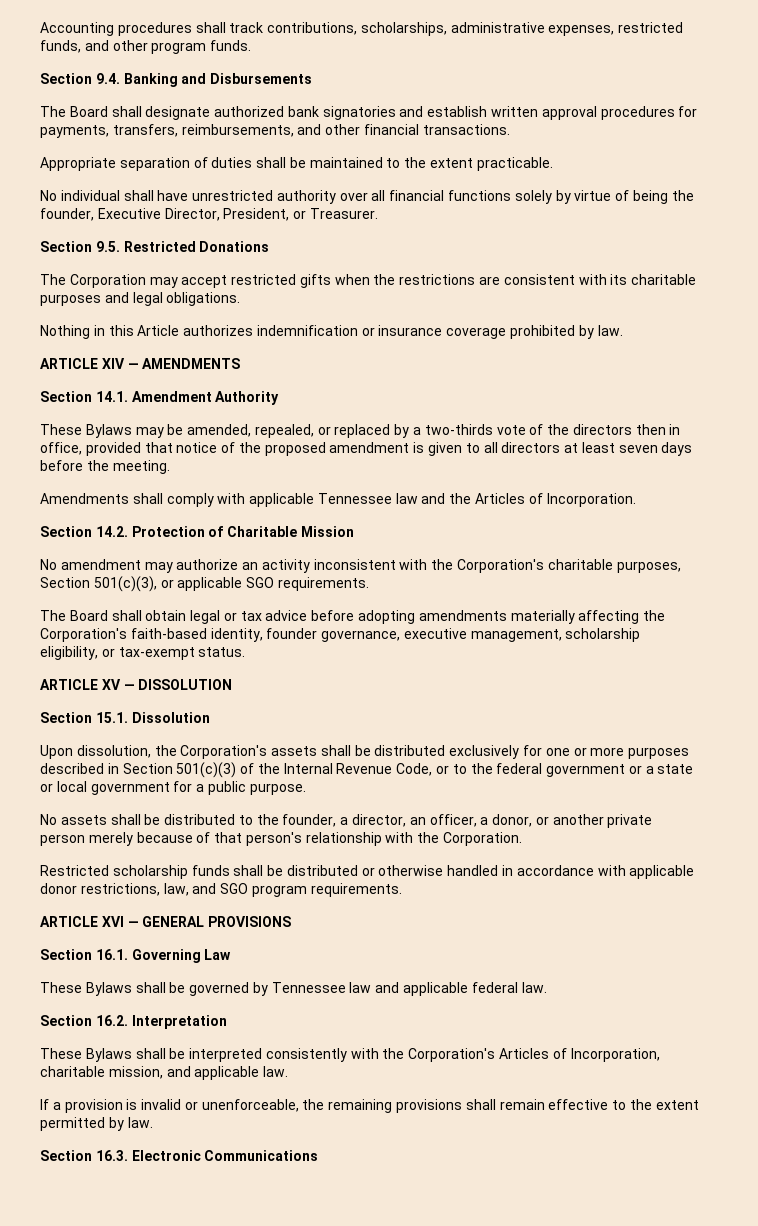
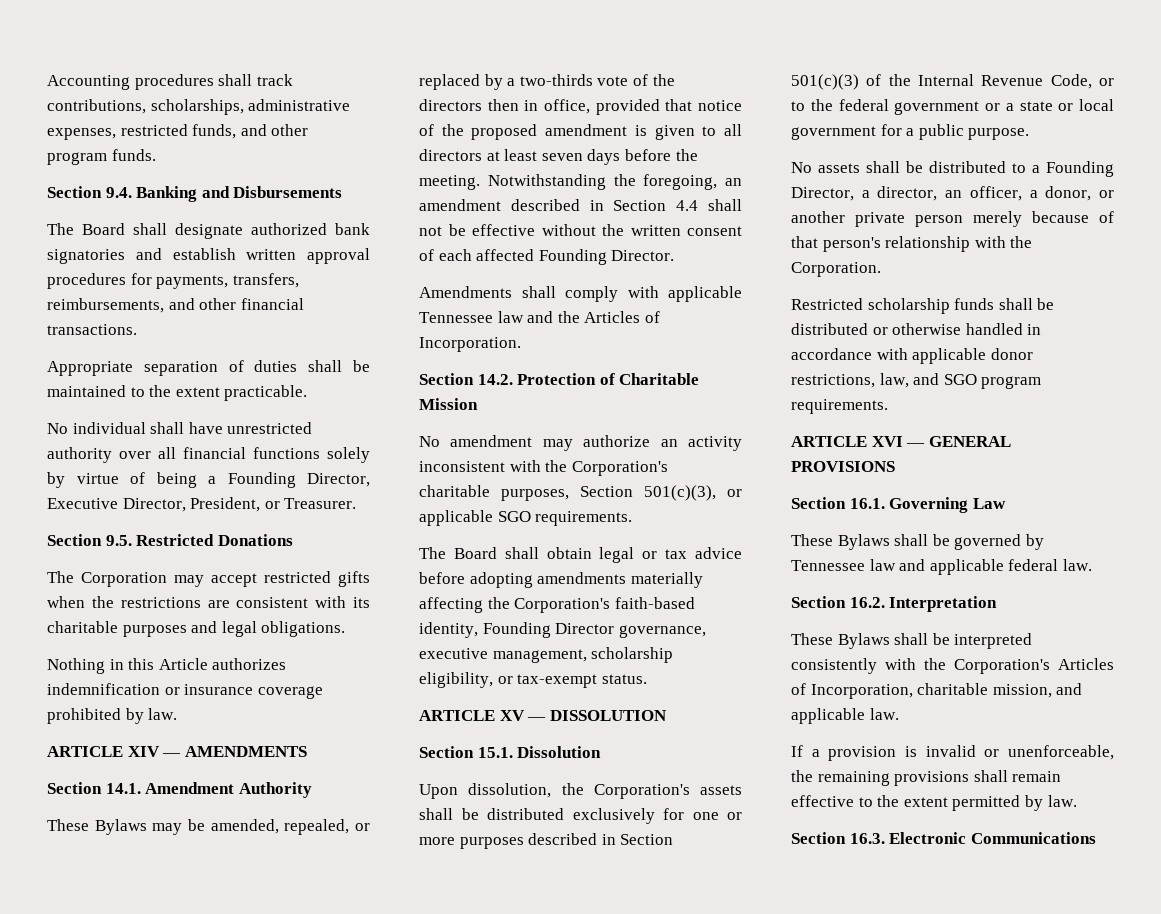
[671,190,694,201] [40,208,94,221] the founder, -> [208,472,370,488] a Founding Director,
(170, 467) none -> [487,174,742,190] [419,199,742,211] [419,224,742,236] [419,249,675,265] Notwithstanding the foregoing, an amendment described in Section 4.4 shall not be effective without the written consent of each affected Founding Director.
[266,628,318,639] founder -> [482,622,615,638] Founding Director
[256,814,337,827] the founder, -> [1032,161,1114,177] [791,187,854,201] a Founding Director,

